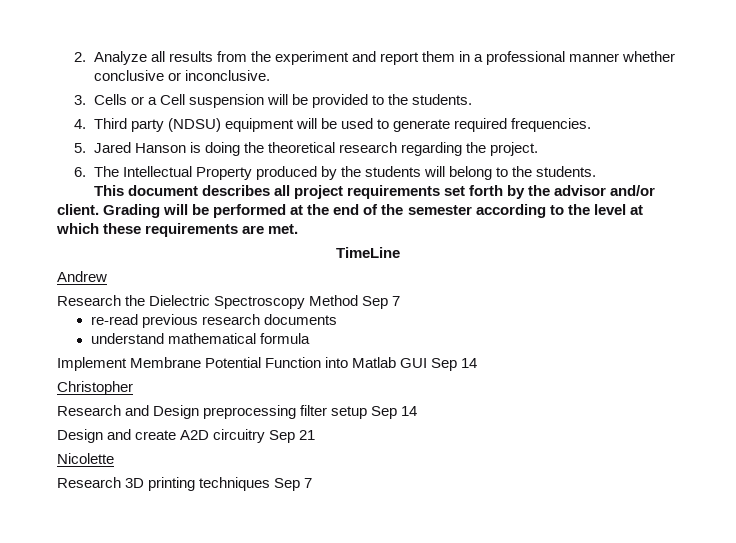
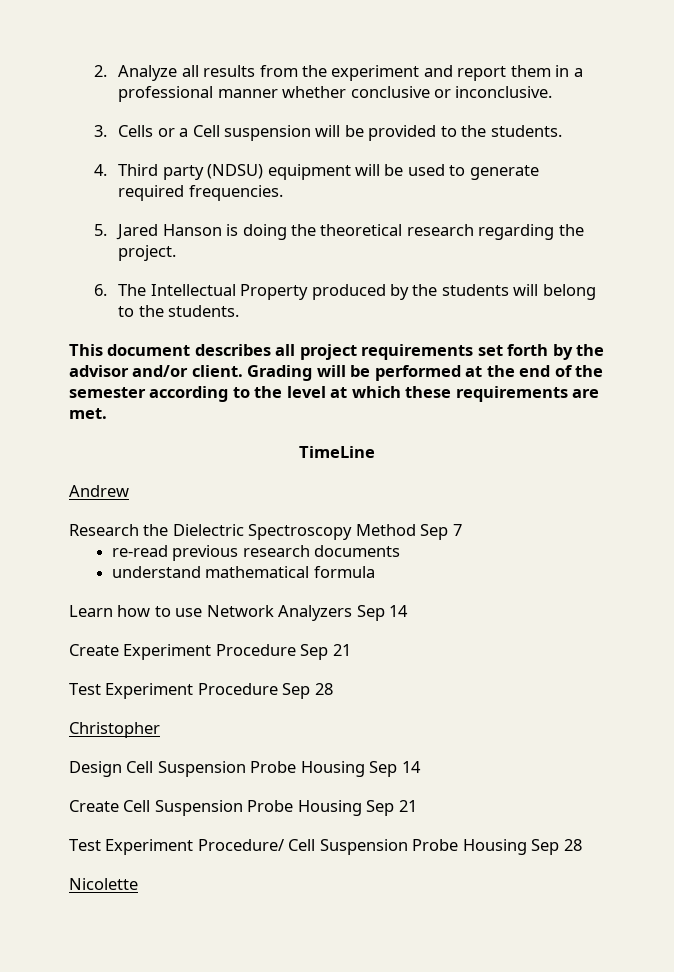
[57,357,478,371] [57,381,133,395] [57,405,418,419] [57,429,316,443] [57,453,114,464] [57,477,313,491] Implement Membrane Potential Function into Matlab GUI Sep 14 // Christopher // Research and Design preprocessing filter setup Sep 14 // Design and create A2D circuitry Sep 21 // Nicolette // Research 3D printing techniques Sep 7 -> [69,605,409,621] [69,644,351,660] [69,683,333,699] [69,722,160,738] [69,761,421,777] [69,800,417,816] [69,839,582,855] [69,878,138,890] Learn how to use Network Analyzers Sep 14 // Create Experiment Procedure Sep 21 // Test Experiment Procedure Sep 28 // Christopher // Design Cell Suspension Probe Housing Sep 14 // Create Cell Suspension Probe Housing Sep 21 // Test Experiment Procedure/ Cell Suspension Probe Housing Sep 28 // Nicolette

